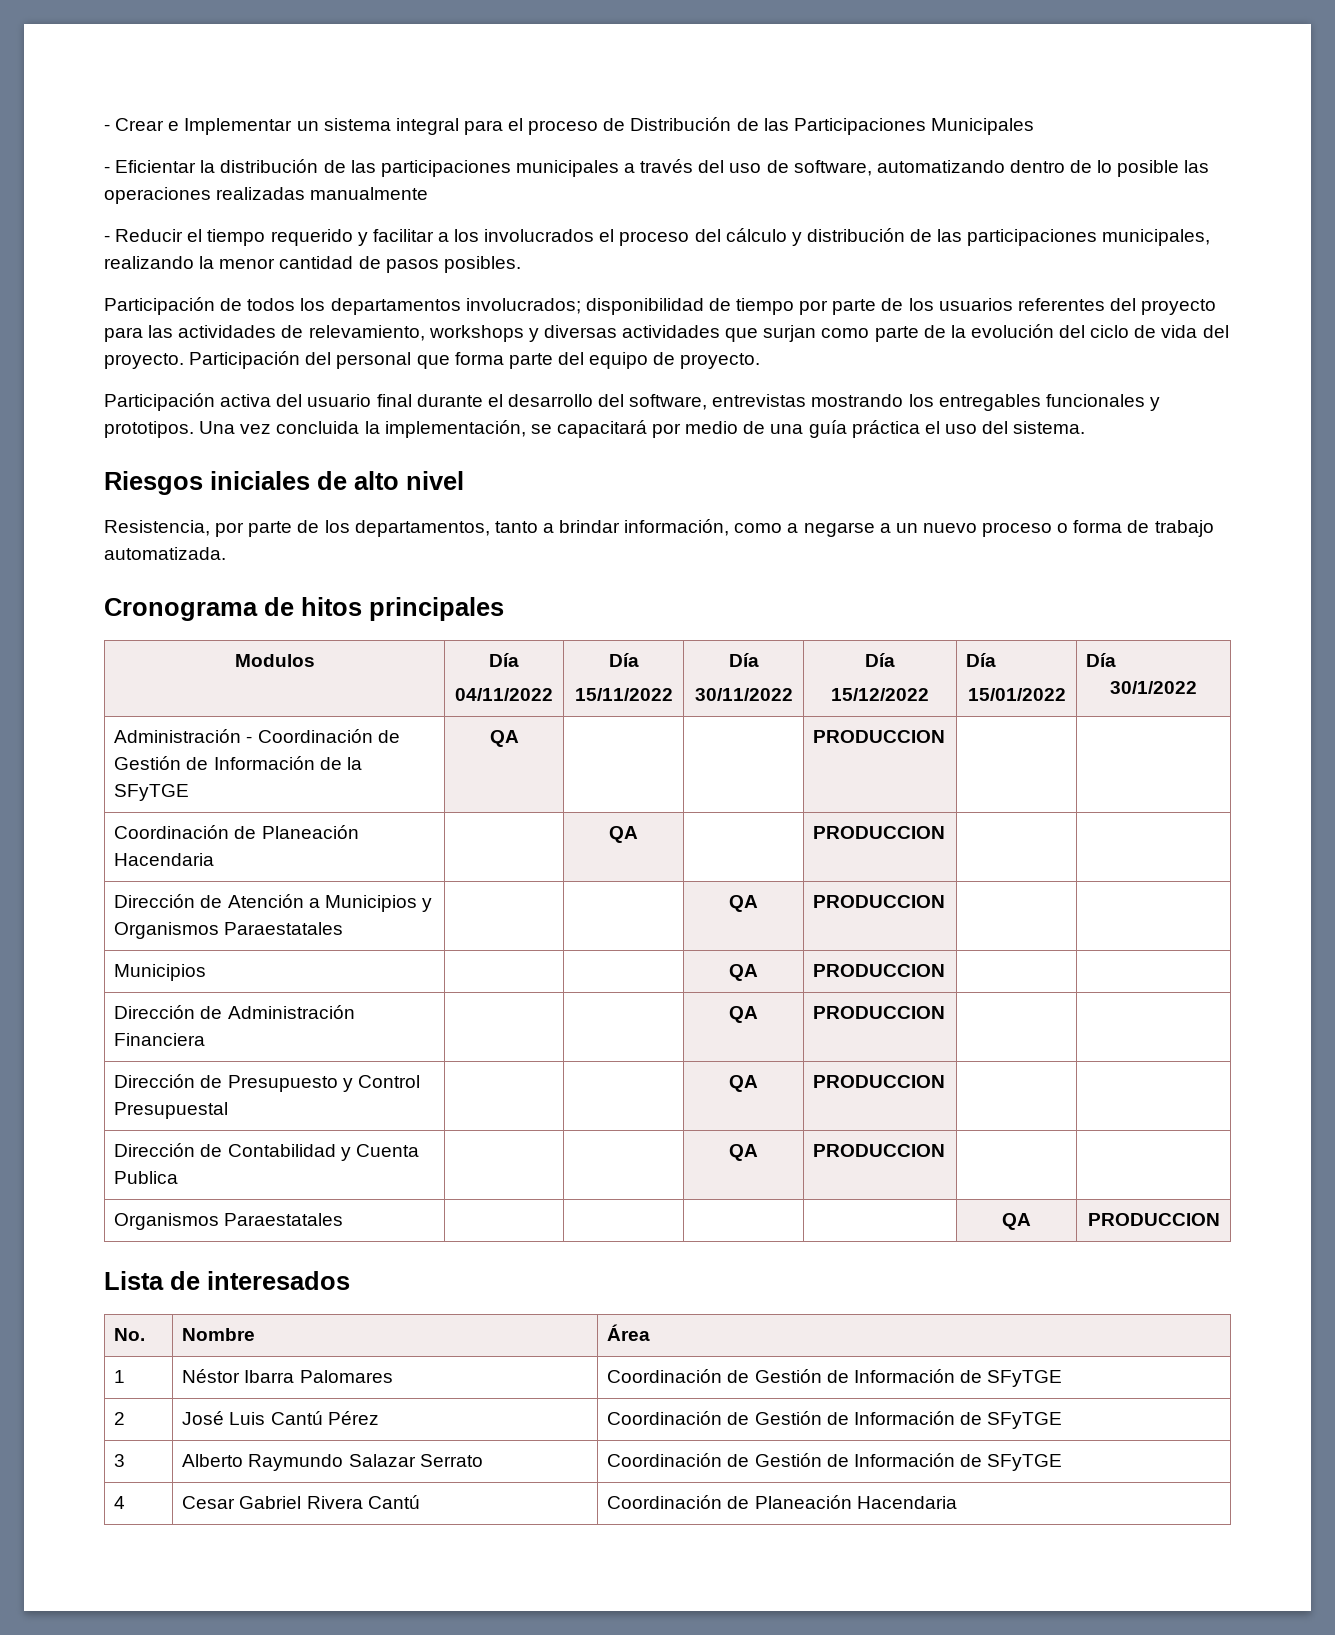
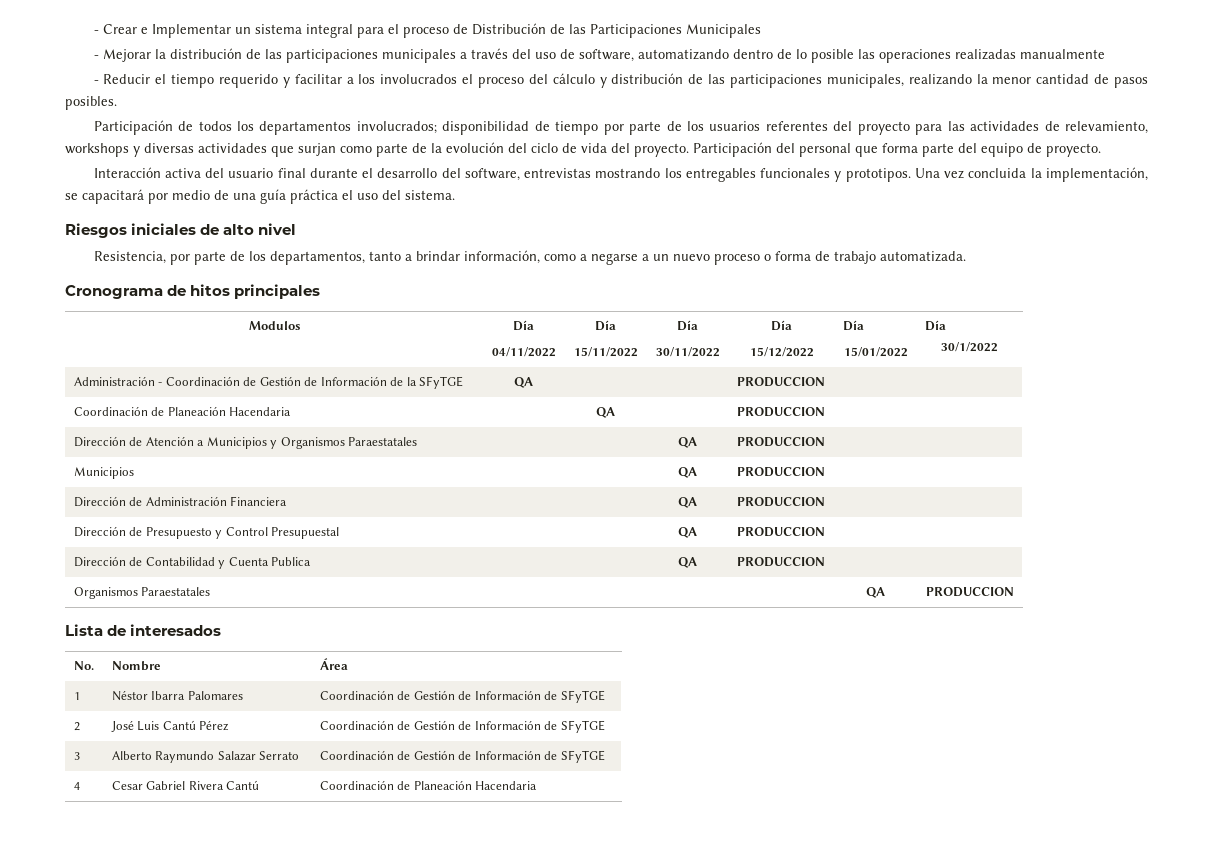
[115,160,197,173] Eficientar -> [102,49,151,62] Mejorar
[104,393,215,411] Participación -> [93,167,161,178] Interacción

